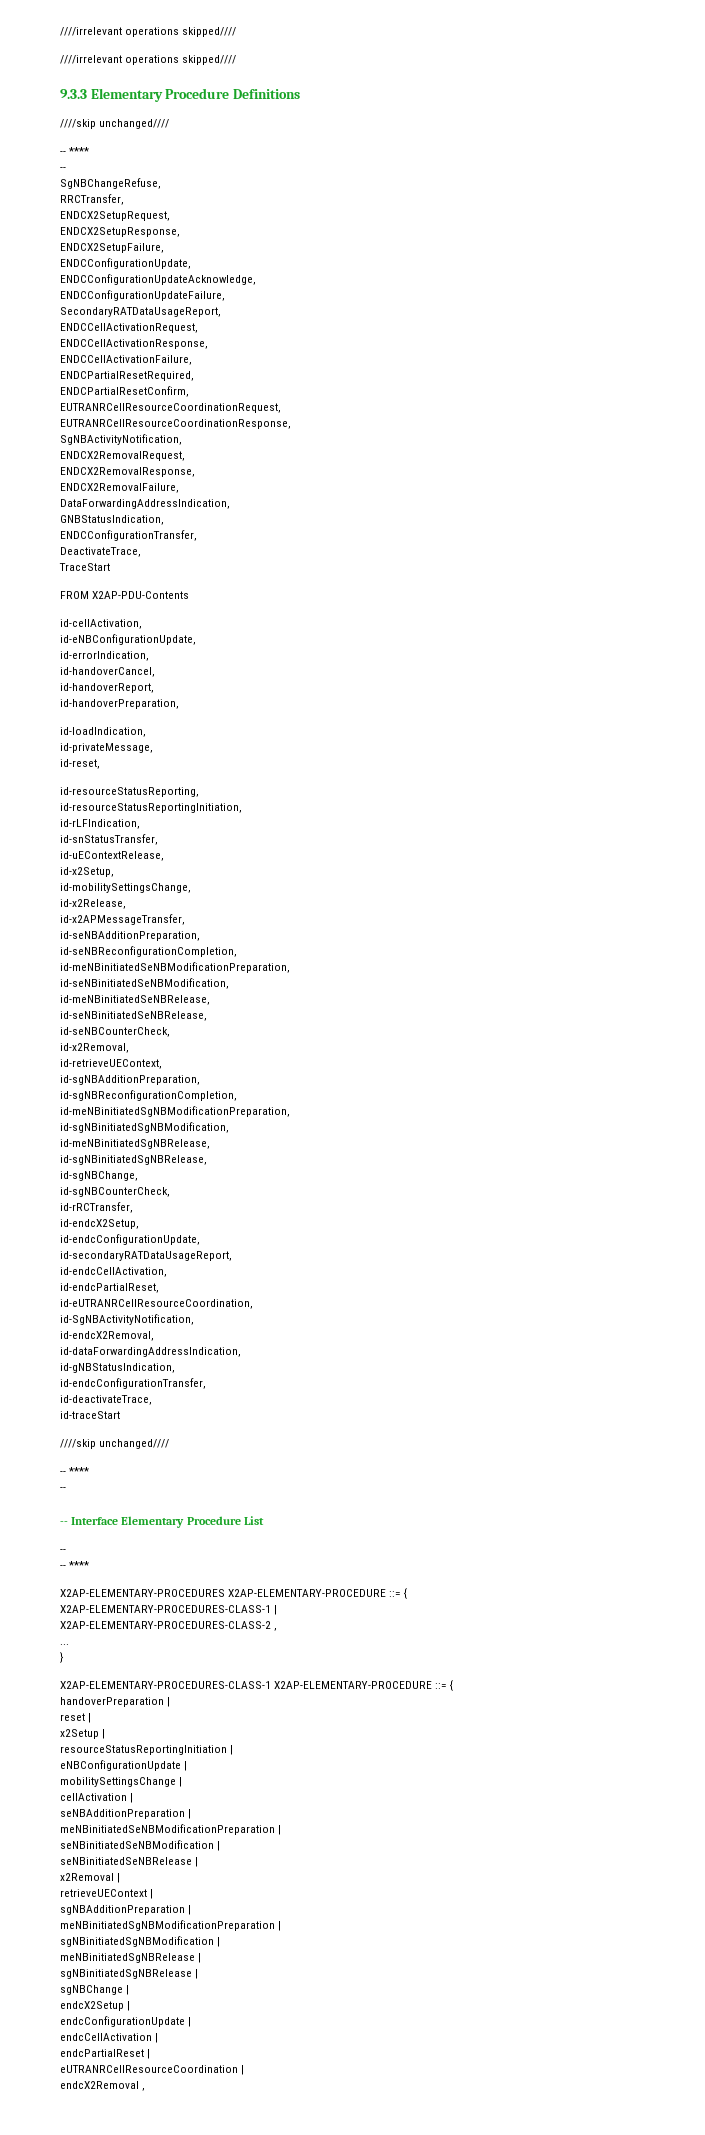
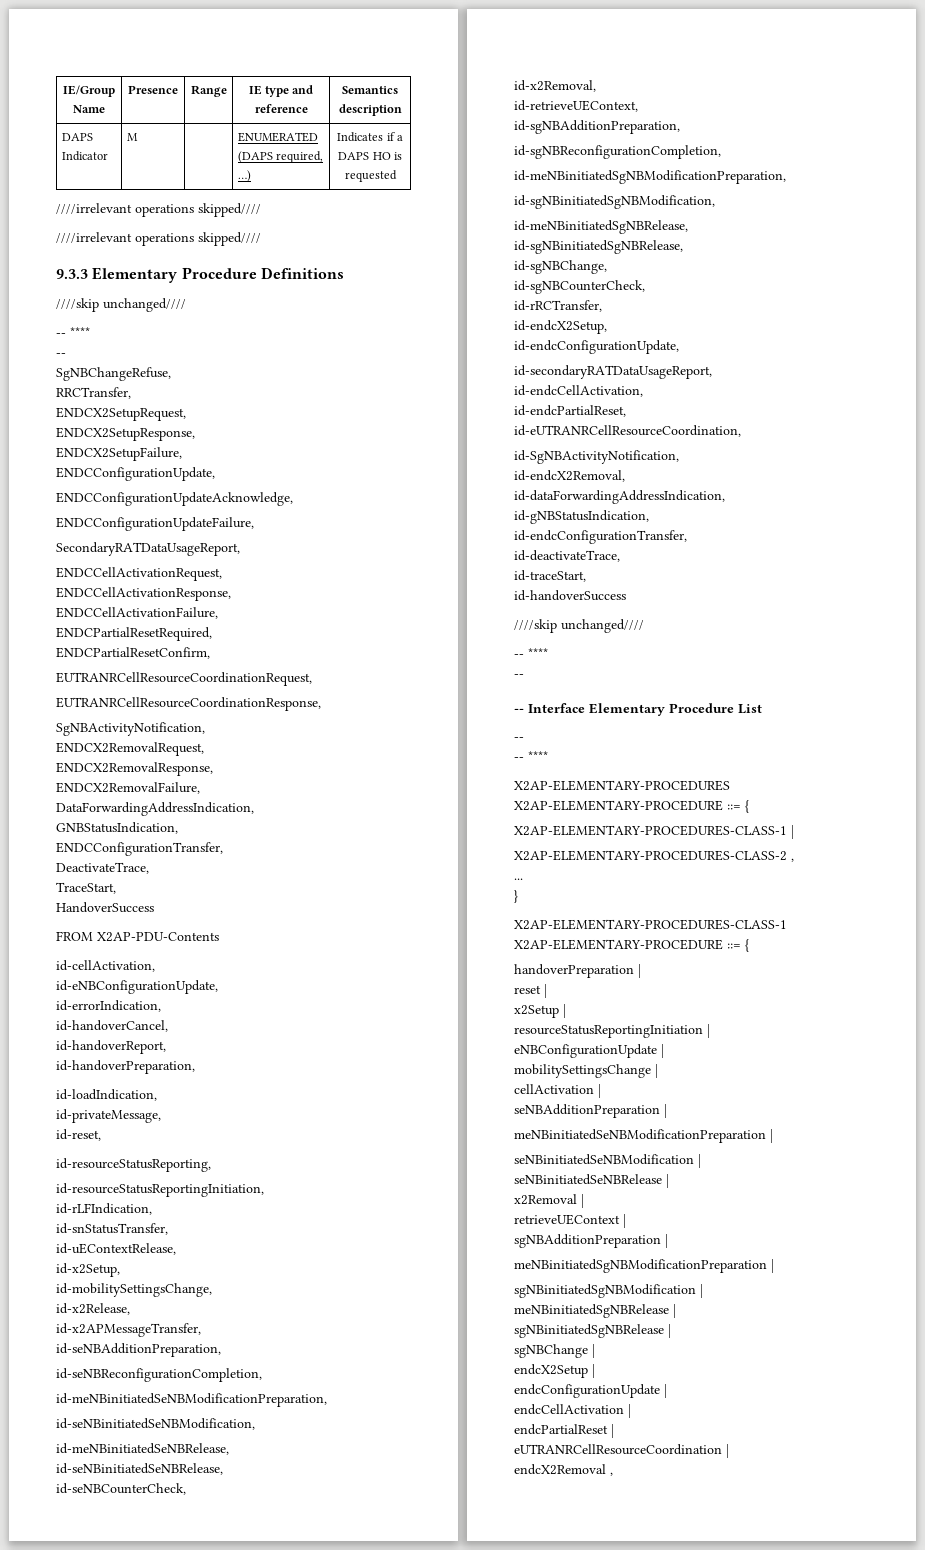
(60, 31) none -> [63,85,115,97] [73,105,105,113] [128,85,178,94] [190,85,227,97] [248,85,314,97] [254,104,308,113] [342,86,398,94] [338,104,402,116] [61,133,93,141] [61,151,108,161] [126,133,138,141] [237,132,318,142] [237,151,324,163] [237,170,251,182] [337,132,403,142] [338,152,402,160] [344,170,397,182] IE/Group Name | Presence | Range | IE type and reference | Semantics description // DAPS Indicator | M | | ENUMERATED (DAPS required, …) | Indicates if a DAPS HO is requested //
[59,563,110,571] TraceStart -> [56,882,116,894] [56,902,154,913] TraceStart, // HandoverSuccess
[60,1411,120,1419] id-traceStart -> [514,570,586,582] [514,590,626,601] id-traceStart, // id-handoverSuccess

